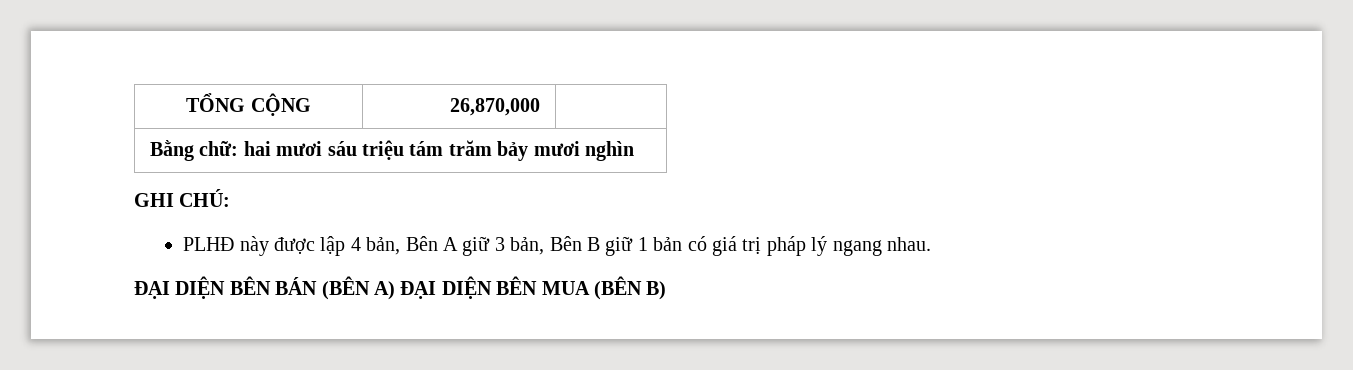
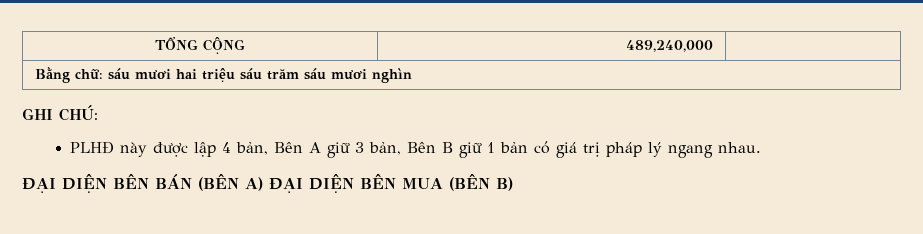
[450,98,541,116] 26,870,000 -> [626,40,714,52] 489,240,000
[243,140,529,161] hai mươi sáu triệu tám trăm bảy -> [107,68,326,82] sáu mươi hai triệu sáu trăm sáu

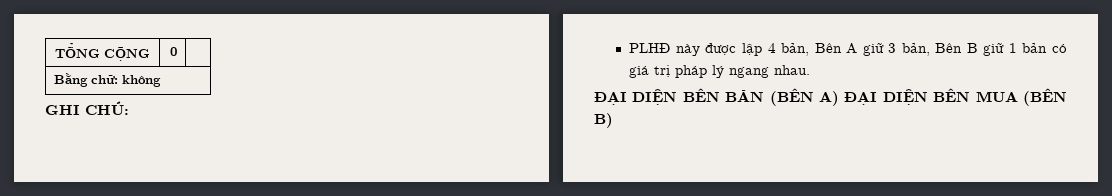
[626,40,714,52] 489,240,000 -> [170,47,178,56] 0
[107,68,412,83] sáu mươi hai triệu sáu trăm sáu mươi nghìn -> [121,75,161,87] không

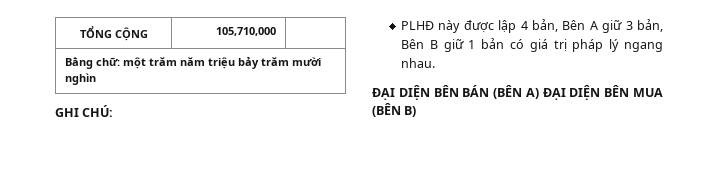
[170,47,178,56] 0 -> [216,27,277,36] 105,710,000
[121,75,161,87] không -> [122,56,321,69] [64,73,96,85] một trăm năm triệu bảy trăm mười nghìn

